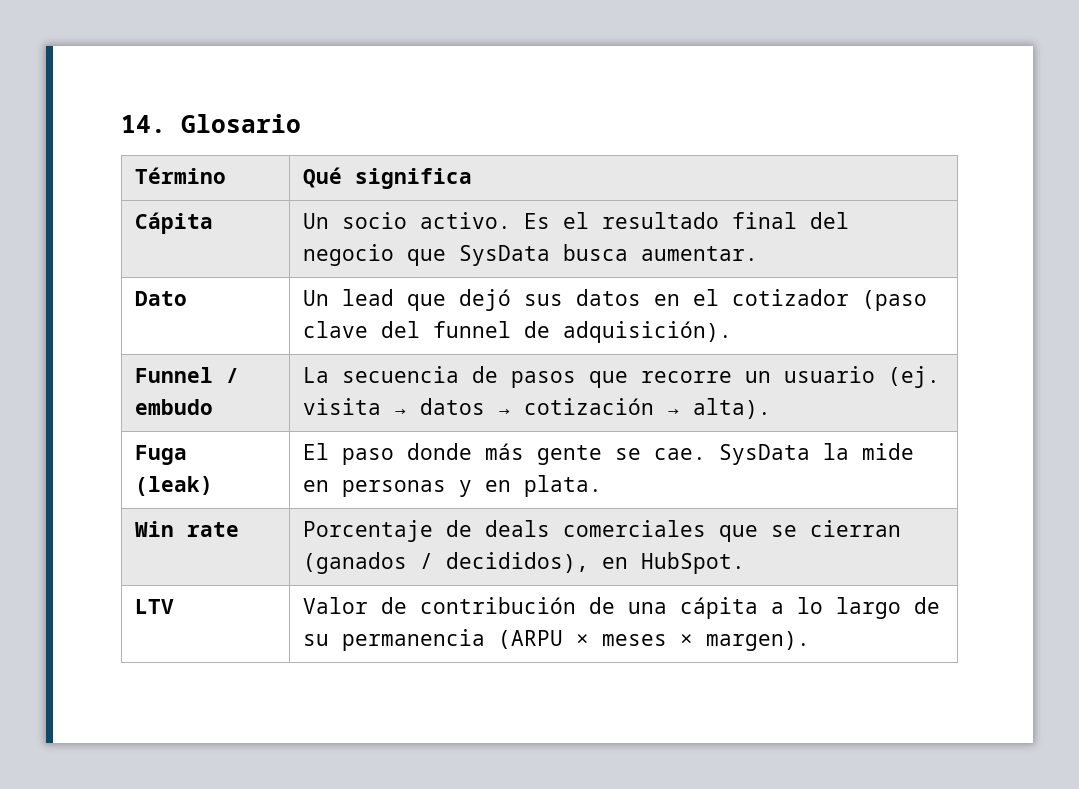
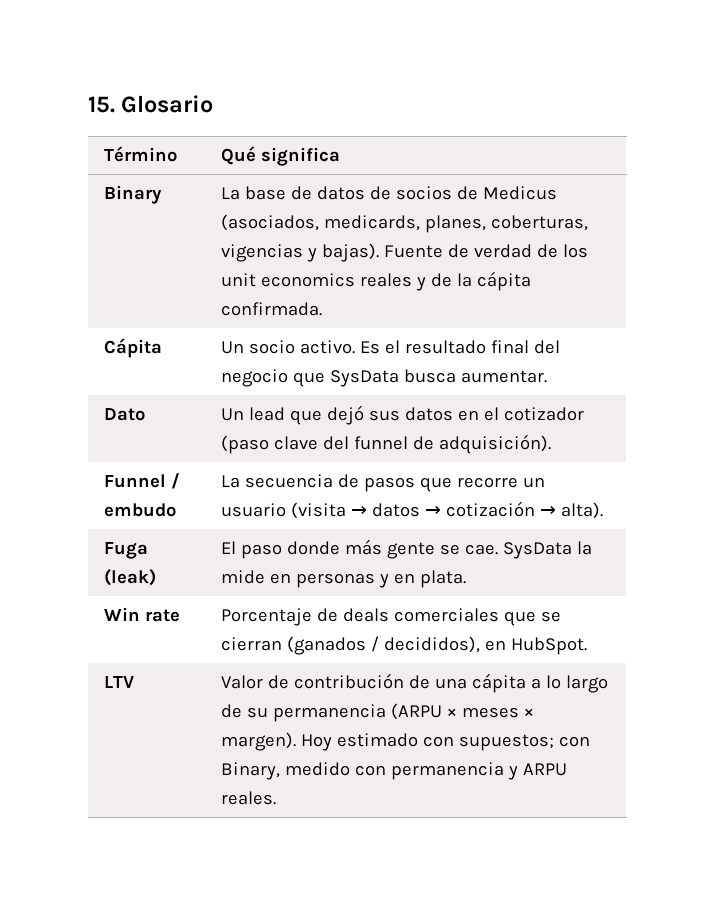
[121,115,166,133] 14. -> [88,96,115,113] 15.
(473, 178) none -> [103,185,162,204] [220,186,557,200] [220,214,588,233] [220,243,588,262] [220,271,531,291] [220,302,322,316] // Binary | La base de datos de socios de Medicus (asociados, medicards, planes, coberturas, vigencias y bajas). Fuente de verdad de los unit economics reales y de la cápita confirmada.
[888,366,941,388] [303,398,382,415] (ej. visita -> [290,502,346,519] (visita
(811, 641) none -> [300,733,590,751] [220,762,567,780] [220,791,276,805] Hoy estimado con supuestos; con Binary, medido con permanencia y ARPU reales.

